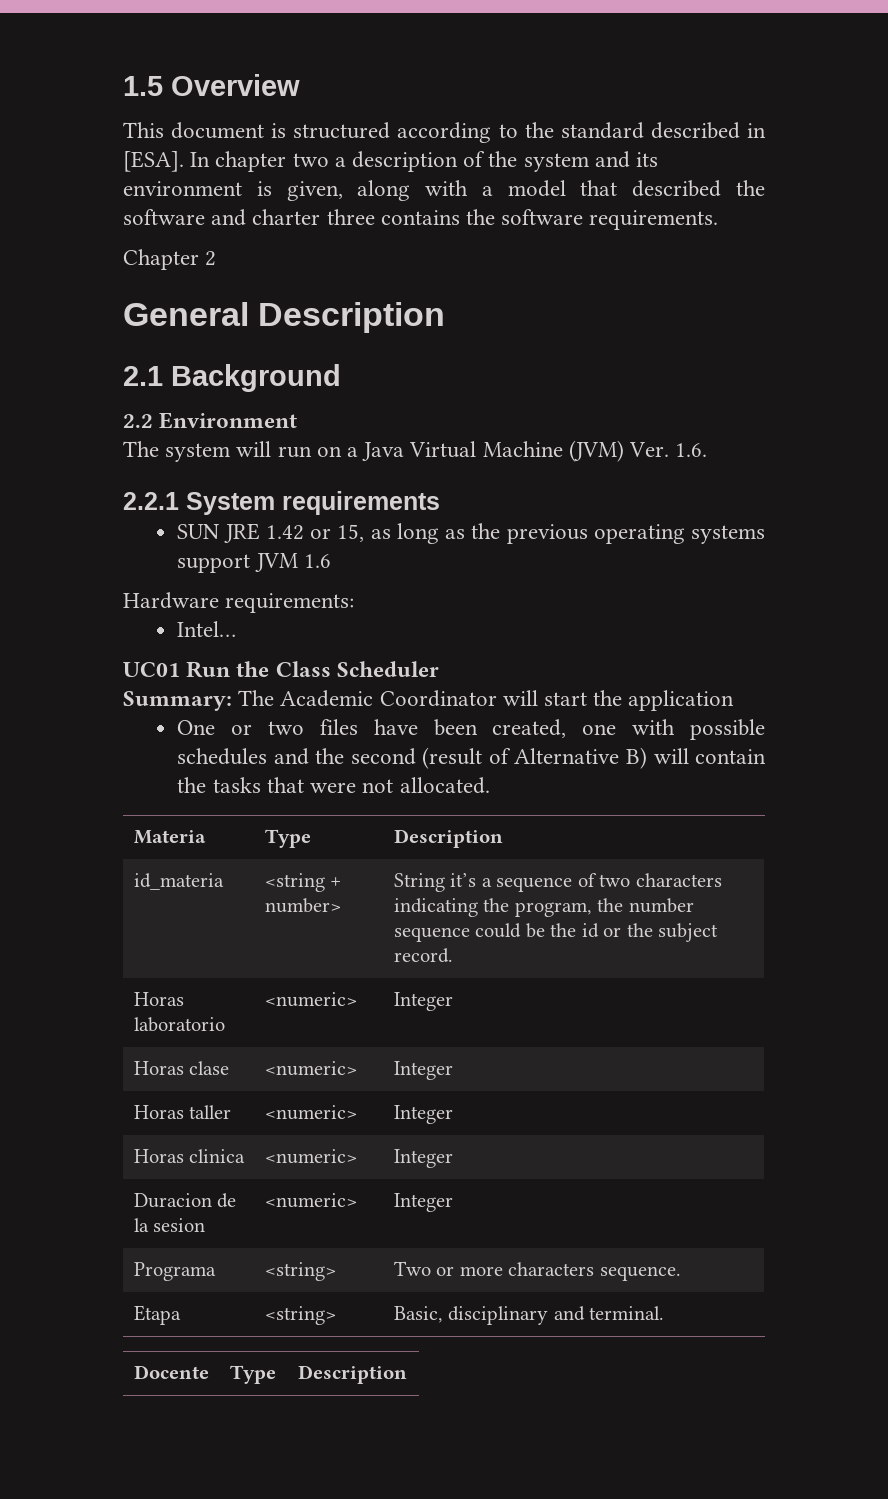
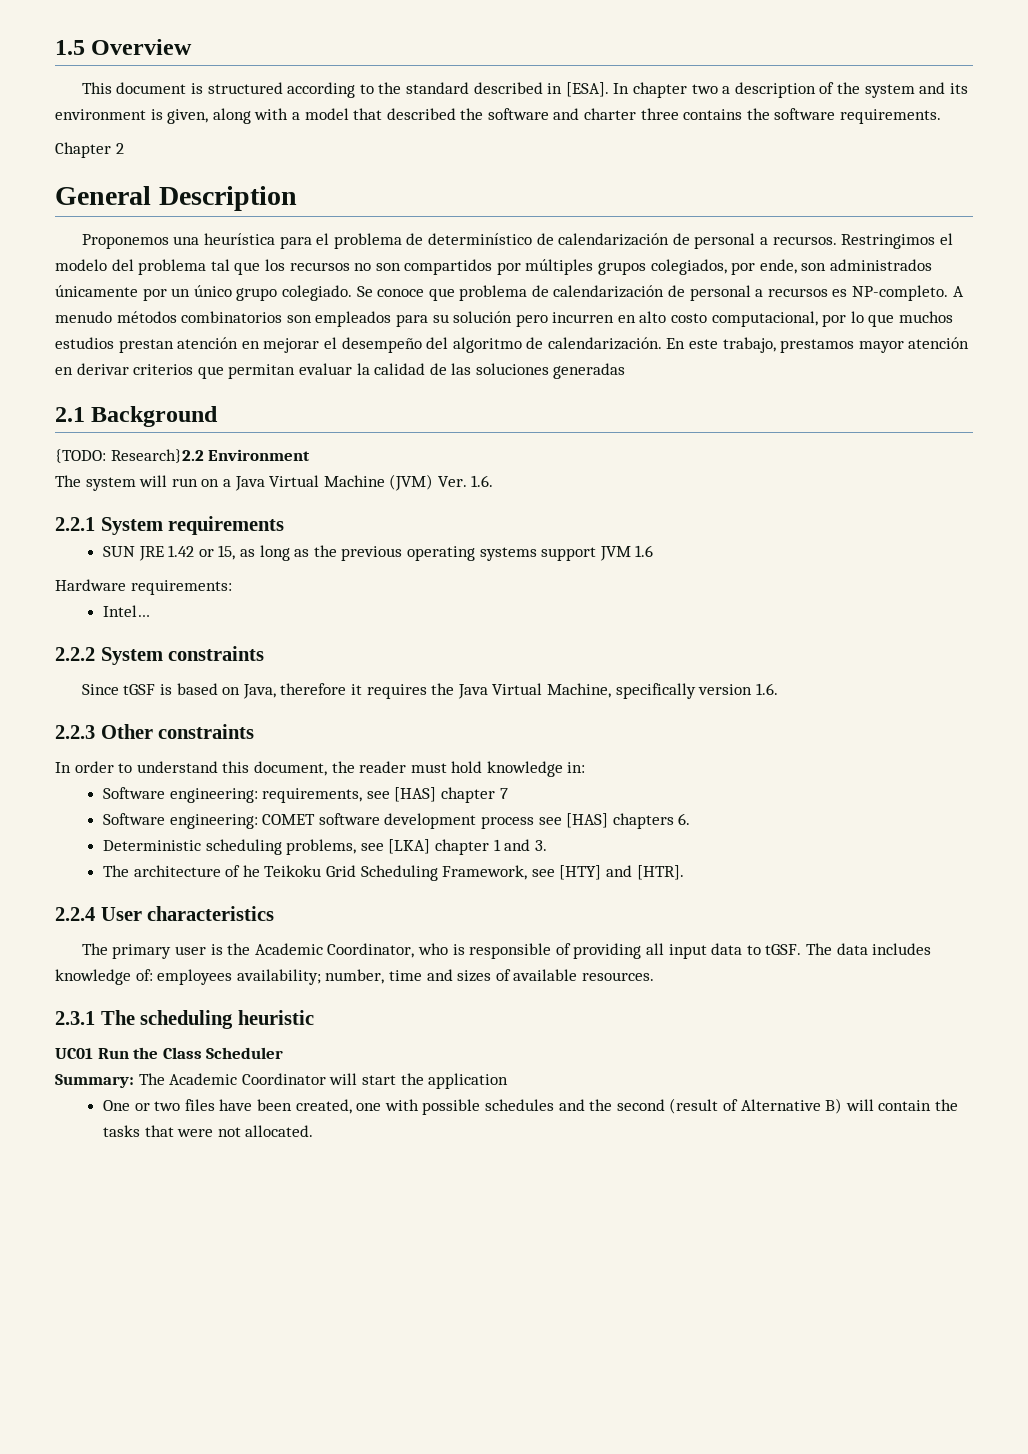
(446, 317) none -> [81,233,953,249] [55,259,933,275] [55,285,964,301] [55,311,954,327] [55,337,970,353] [55,363,626,379] // Proponemos una heurística para el problema de determinístico de calendarización de personal a recursos. Restringimos el modelo del problema tal que los recursos no son compartidos por múltiples grupos colegiados, por ende, son administrados únicamente por un único grupo colegiado. Se conoce que problema de calendarización de personal a recursos es NP-completo. A menudo métodos combinatorios son empleados para su solución pero incurren en alto costo computacional, por lo que muchos estudios prestan atención en mejorar el desempeño del algoritmo de calendarización. En este trabajo, prestamos mayor atención en derivar criterios que permitan evaluar la calidad de las soluciones generadas
[123,414,153,428] 2.2 -> [55,449,204,463] {TODO: Research}2.2
(237, 629) none -> [55,646,265,665] [81,683,778,699] [55,724,255,739] [55,761,586,777] [103,787,508,803] [103,813,691,829] [103,839,547,855] [103,865,684,881] [55,906,275,921] [81,943,932,959] [55,969,654,985] [55,1010,314,1029] // 2.2.2 System constraints // Since tGSF is based on Java, therefore it requires the Java Virtual Machine, specifically version 1.6. // 2.2.3 Other constraints // In order to understand this document, the reader must hold knowledge in: // Software engineering: requirements, see [HAS] chapter 7 // Software engineering: COMET software development process see [HAS] chapters 6. // Deterministic scheduling problems, see [LKA] chapter 1 and 3. // The architecture of he Teikoku Grid Scheduling Framework, see [HTY] and [HTR]. // 2.2.4 User characteristics // The primary user is the Academic Coordinator, who is responsible of providing all input data to tGSF. The data includes knowledge of: employees availability; number, time and sizes of available resources. // 2.3.1 The scheduling heuristic
[133,830,206,844] [264,829,311,848] [393,829,503,848] [133,873,224,890] [264,873,342,892] [264,898,341,913] [393,873,722,892] [393,898,694,917] [393,923,719,942] [393,948,453,963] [133,992,184,1006] [133,1017,225,1032] [264,992,357,1007] [393,992,453,1011] [133,1061,230,1075] [264,1061,357,1076] [393,1061,453,1080] [133,1105,232,1119] [264,1105,357,1120] [393,1105,453,1124] [133,1149,246,1163] [264,1149,357,1164] [393,1149,453,1168] [133,1193,237,1208] [133,1218,206,1232] [264,1193,357,1208] [393,1193,453,1212] [133,1262,216,1281] [264,1262,336,1281] [393,1261,681,1281] [133,1305,181,1325] [264,1306,336,1325] [393,1306,665,1325] [133,1365,209,1379] [229,1365,276,1384] [297,1365,407,1384] // Materia | Type | Description // id_materia | <string + number> | String it’s a sequence of two characters indicating the program, the number sequence could be the id or the subject record. // Horas laboratorio | <numeric> | Integer // Horas clase | <numeric> | Integer // Horas taller | <numeric> | Integer // Horas clinica | <numeric> | Integer // Duracion de la sesion | <numeric> | Integer // Programa | <string> | Two or more characters sequence. // Etapa | <string> | Basic, disciplinary and terminal. // Docente | Type | Description -> (314, 1131) none

